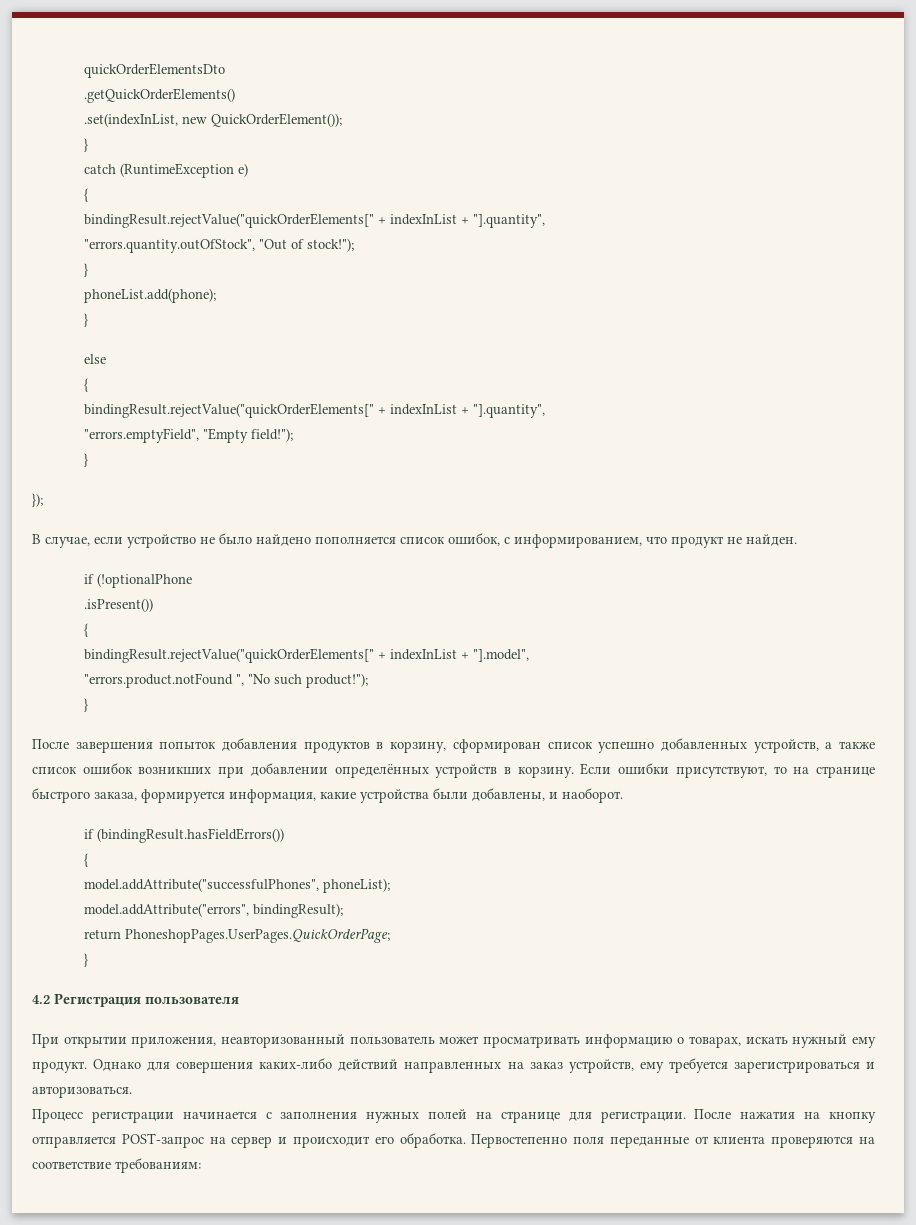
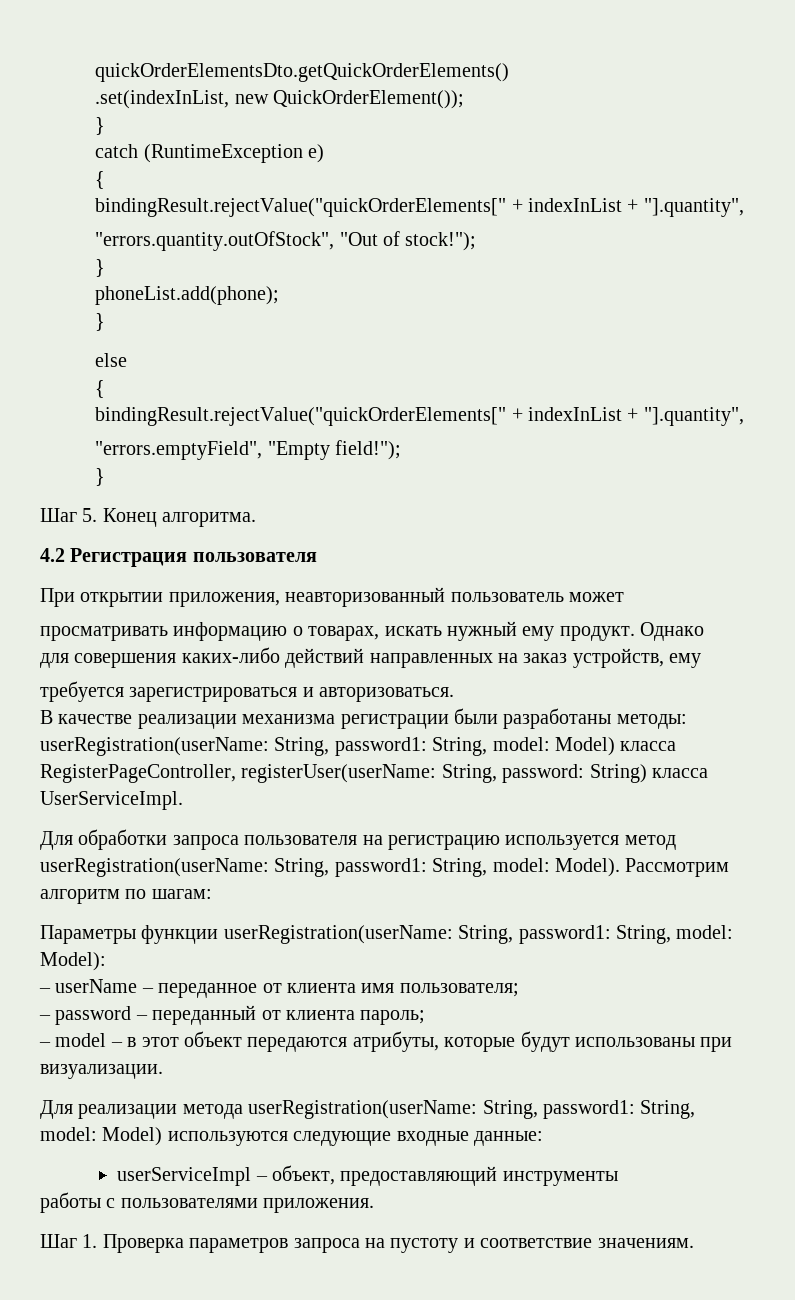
[84,63,226,78] [84,88,236,103] quickOrderElementsDto // .getQuickOrderElements() -> [95,63,510,82] quickOrderElementsDto.getQuickOrderElements()
[32,493,43,507] [32,533,797,548] [84,573,193,588] [84,598,154,612] [84,623,89,637] [84,648,530,663] [84,673,369,688] [84,698,89,712] [32,738,876,753] [32,763,875,778] [32,788,623,803] [84,828,285,843] [84,853,89,867] [84,878,391,893] [84,903,344,918] [84,928,391,943] [84,953,89,967] }); // В случае, если устройство не было найдено пополняется список ошибок, с информированием, что продукт не найден. // if (!optionalPhone // .isPresent()) // { // bindingResult.rejectValue("quickOrderElements[" + indexInList + "].model", // "errors.product.notFound ", "No such product!"); // } // После завершения попыток добавления продуктов в корзину, сформирован список успешно добавленных устройств, а также список ошибок возникших при добавлении определённых устройств в корзину. Если ошибки присутствуют, то на странице быстрого заказа, формируется информация, какие устройства были добавлены, и наоборот. // if (bindingResult.hasFieldErrors()) // { // model.addAttribute("successfulPhones", phoneList); // model.addAttribute("errors", bindingResult); // return PhoneshopPages.UserPages.QuickOrderPage; // } -> [40,508,257,527] Шаг 5. Конец алгоритма.
(480, 1040) none -> (624, 597) //
(142, 1065) none -> (705, 631) //
(664, 1067) none -> (702, 660) //
[32,1109,877,1123] [32,1133,876,1148] [32,1158,201,1173] Процесс регистрации начинается с заполнения нужных полей на странице для регистрации. После нажатия на кнопку отправляется POST-запрос на сервер и происходит его обработка. Первостепенно поля переданные от клиента проверяются на соответствие требованиям: -> [40,708,687,729] [40,737,677,756] [40,764,708,783] [40,791,183,810] [40,829,676,850] [40,858,730,877] [40,889,212,904] [40,925,734,944] [40,952,106,971] [39,979,519,998] [39,1005,426,1025] [39,1031,733,1052] [40,1064,163,1079] [40,1100,696,1119] [40,1127,543,1146] [117,1165,618,1186] [40,1192,375,1213] [40,1234,694,1253] В качестве реализации механизма регистрации были разработаны методы: userRegistration(userName: String, password1: String, model: Model) класса RegisterPageController, registerUser(userName: String, password: String) класса UserServiceImpl. // Для обработки запроса пользователя на регистрацию используется метод userRegistration(userName: String, password1: String, model: Model). Рассмотрим алгоритм по шагам: // Параметры функции userRegistration(userName: String, password1: String, model: Model): // – userName – переданное от клиента имя пользователя; // – password – переданный от клиента пароль; // – model – в этот объект передаются атрибуты, которые будут использованы при визуализации. // Для реализации метода userRegistration(userName: String, password1: String, model: Model) используются следующие входные данные: // userServiceImpl – объект, предоставляющий инструменты // работы с пользователями приложения. // Шаг 1. Проверка параметров запроса на пустоту и соответствие значениям.

